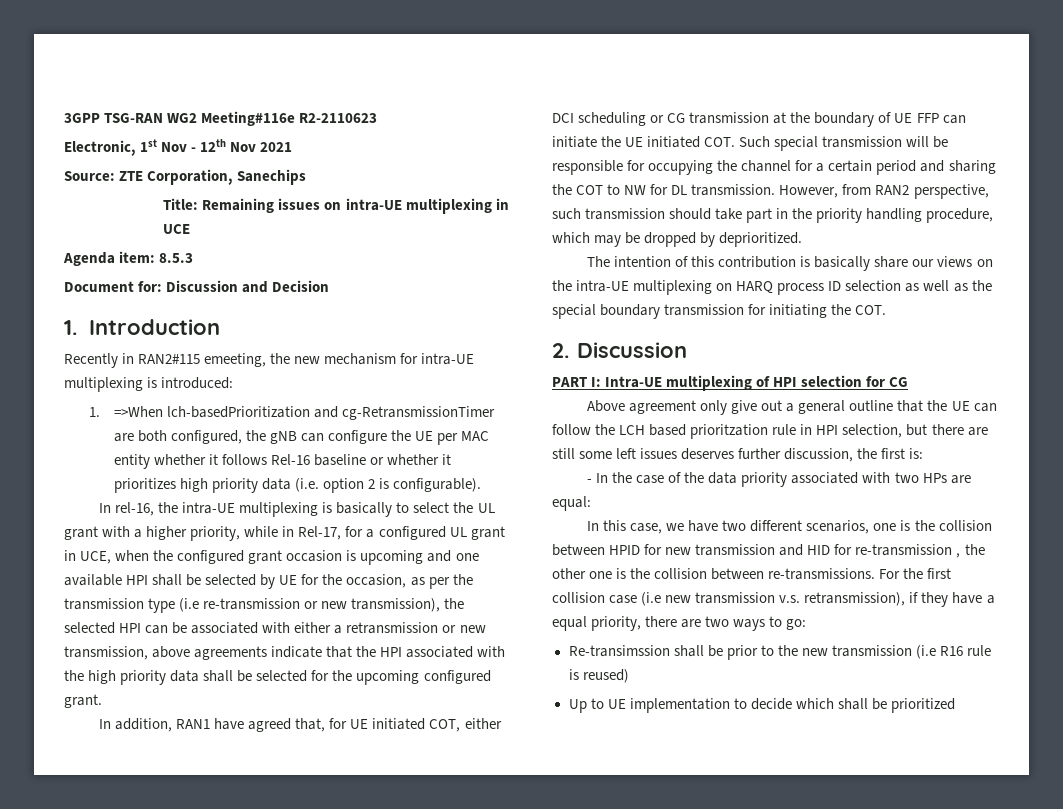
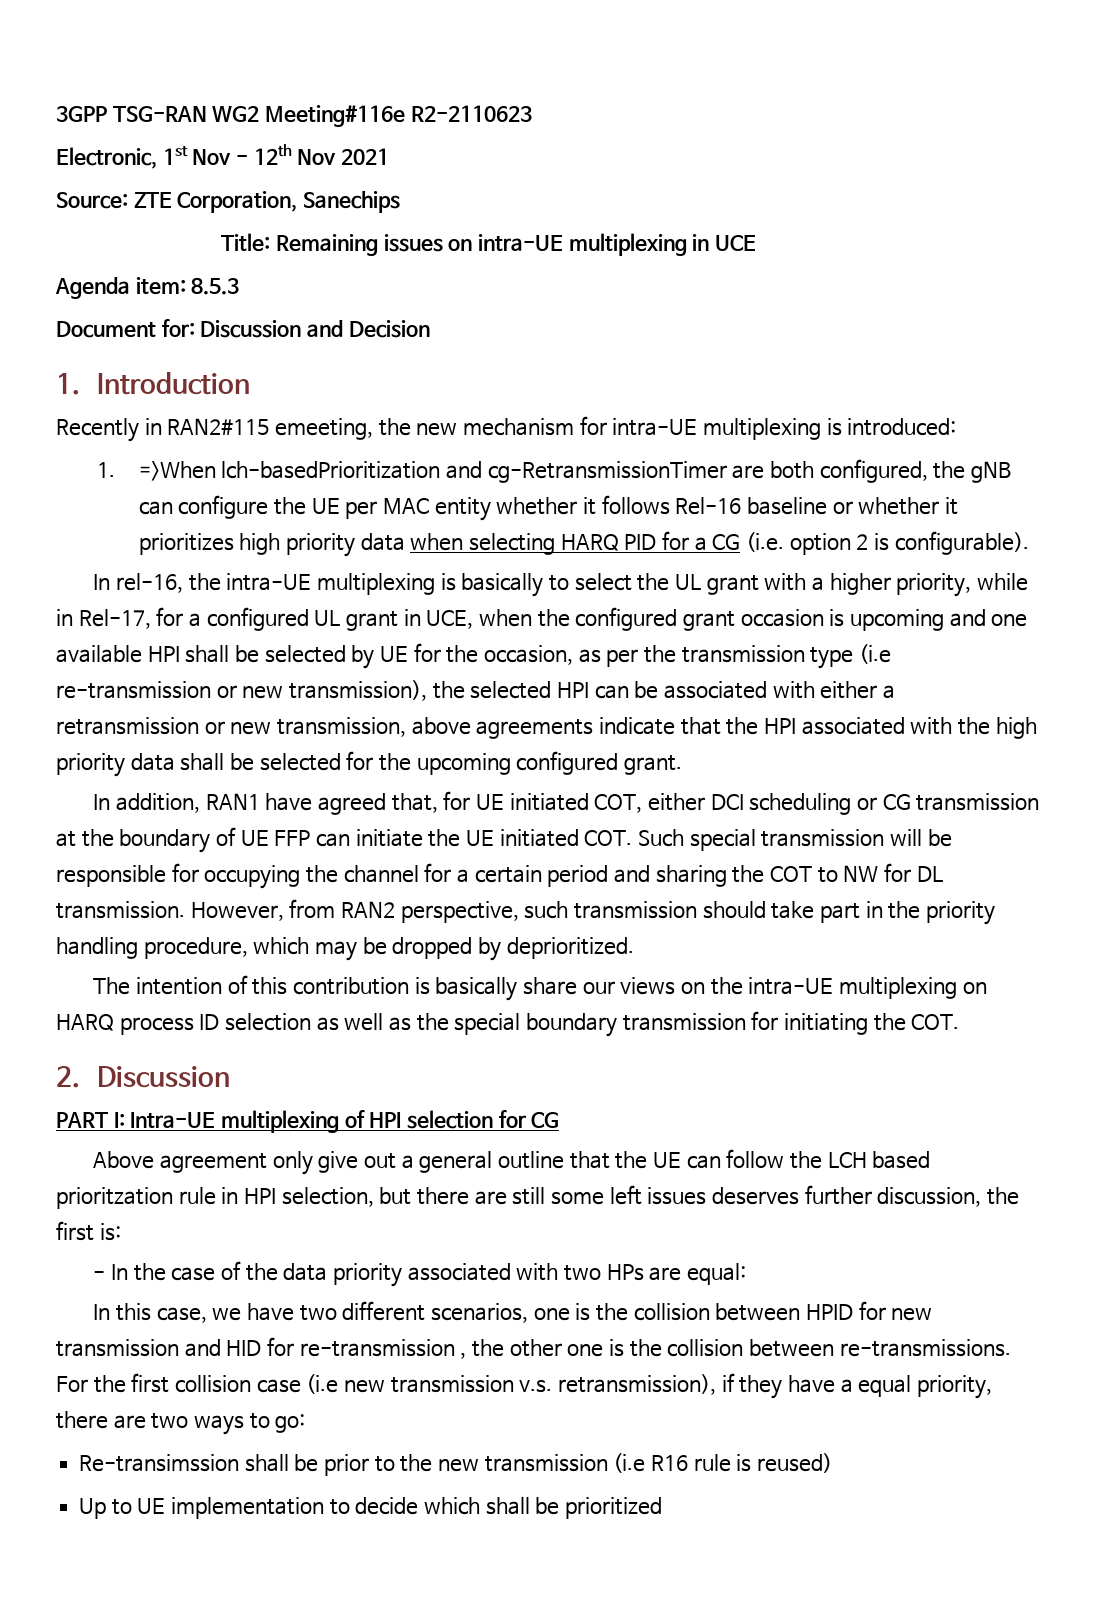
(291, 484) none -> [410,531,741,555] when selecting HARQ PID for a CG

